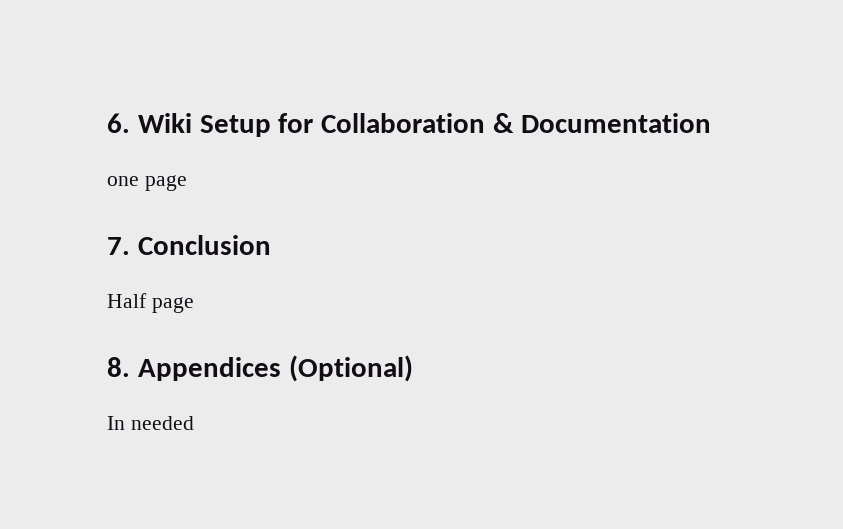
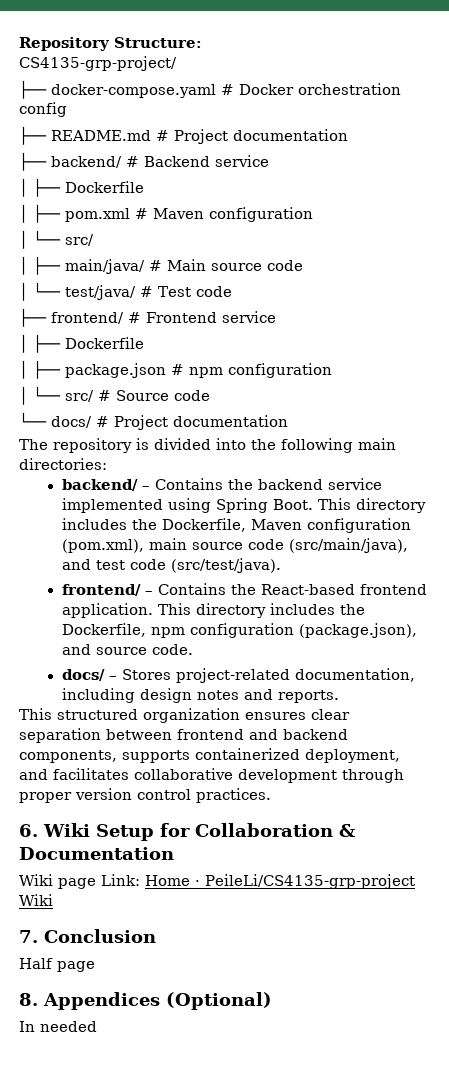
(107, 123) none -> [19,37,202,51] [19,56,177,71] [19,80,401,99] [19,102,67,117] [19,126,348,145] [19,152,269,171] [19,178,144,197] [19,204,313,223] [19,230,94,249] [19,256,303,275] [19,282,232,301] [19,308,276,327] [19,334,144,353] [19,360,332,379] [19,386,210,405] [19,412,288,430] [19,438,396,453] [19,458,107,470] [61,478,382,491] [61,498,426,513] [61,518,411,533] [61,538,408,553] [61,558,281,573] [61,583,427,596] [61,603,365,618] [61,623,417,638] [61,644,193,655] [61,668,415,683] [61,688,339,703] [19,708,350,723] [19,728,348,743] [19,748,400,763] [19,768,404,783] [19,788,271,803] Repository Structure: // CS4135-grp-project/ // ├── docker-compose.yaml # Docker orchestration config // ├── README.md # Project documentation // ├── backend/ # Backend service // │ ├── Dockerfile // │ ├── pom.xml # Maven configuration // │ └── src/ // │ ├── main/java/ # Main source code // │ └── test/java/ # Test code // ├── frontend/ # Frontend service // │ ├── Dockerfile // │ ├── package.json # npm configuration // │ └── src/ # Source code // └── docs/ # Project documentation // The repository is divided into the following main directories: // backend/ – Contains the backend service implemented using Spring Boot. This directory includes the Dockerfile, Maven configuration (pom.xml), main source code (src/main/java), and test code (src/test/java). // frontend/ – Contains the React-based frontend application. This directory includes the Dockerfile, npm configuration (package.json), and source code. // docs/ – Stores project-related documentation, including design notes and reports. // This structured organization ensures clear separation between frontend and backend components, supports containerized deployment, and facilitates collaborative development through proper version control practices. //
[107,175,187,191] one page -> [19,874,415,889] [19,894,53,906] Wiki page Link: Home · PeileLi/CS4135-grp-project Wiki

